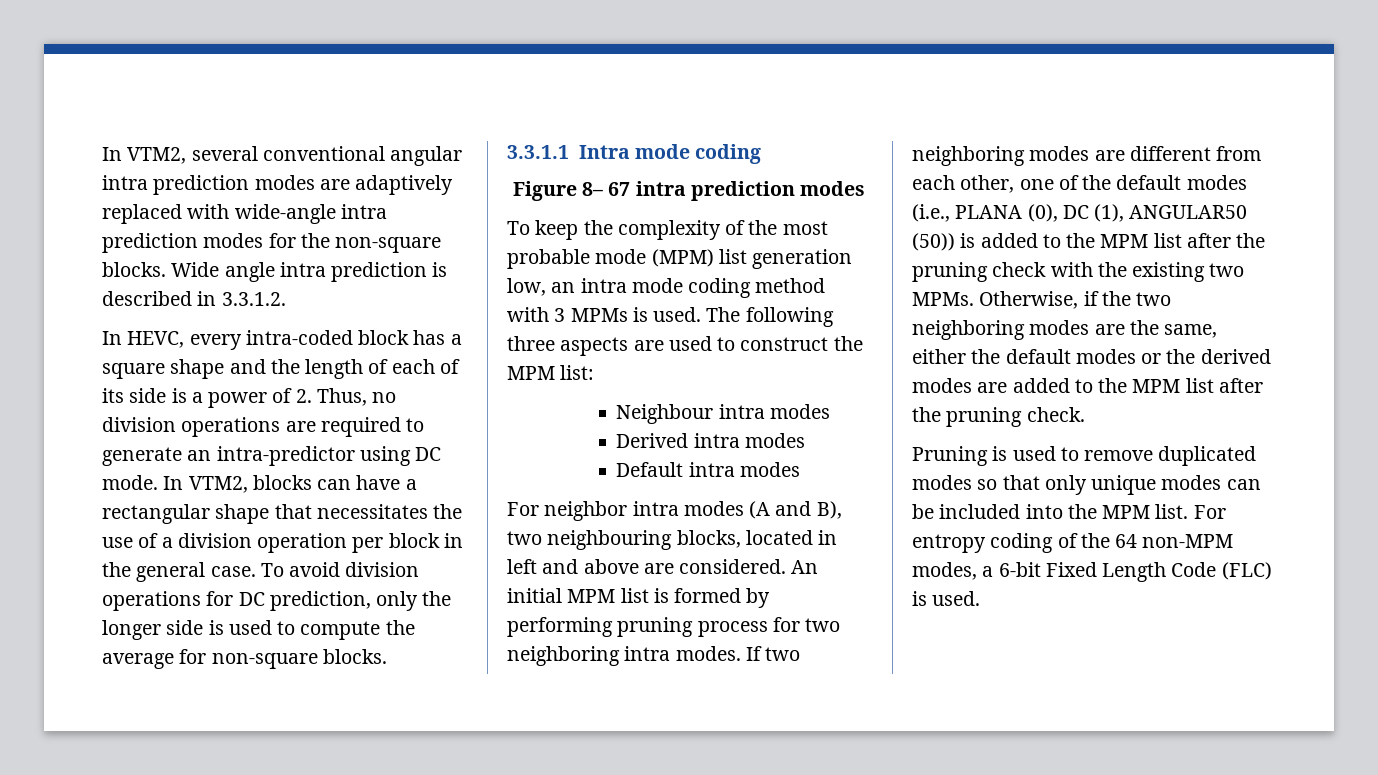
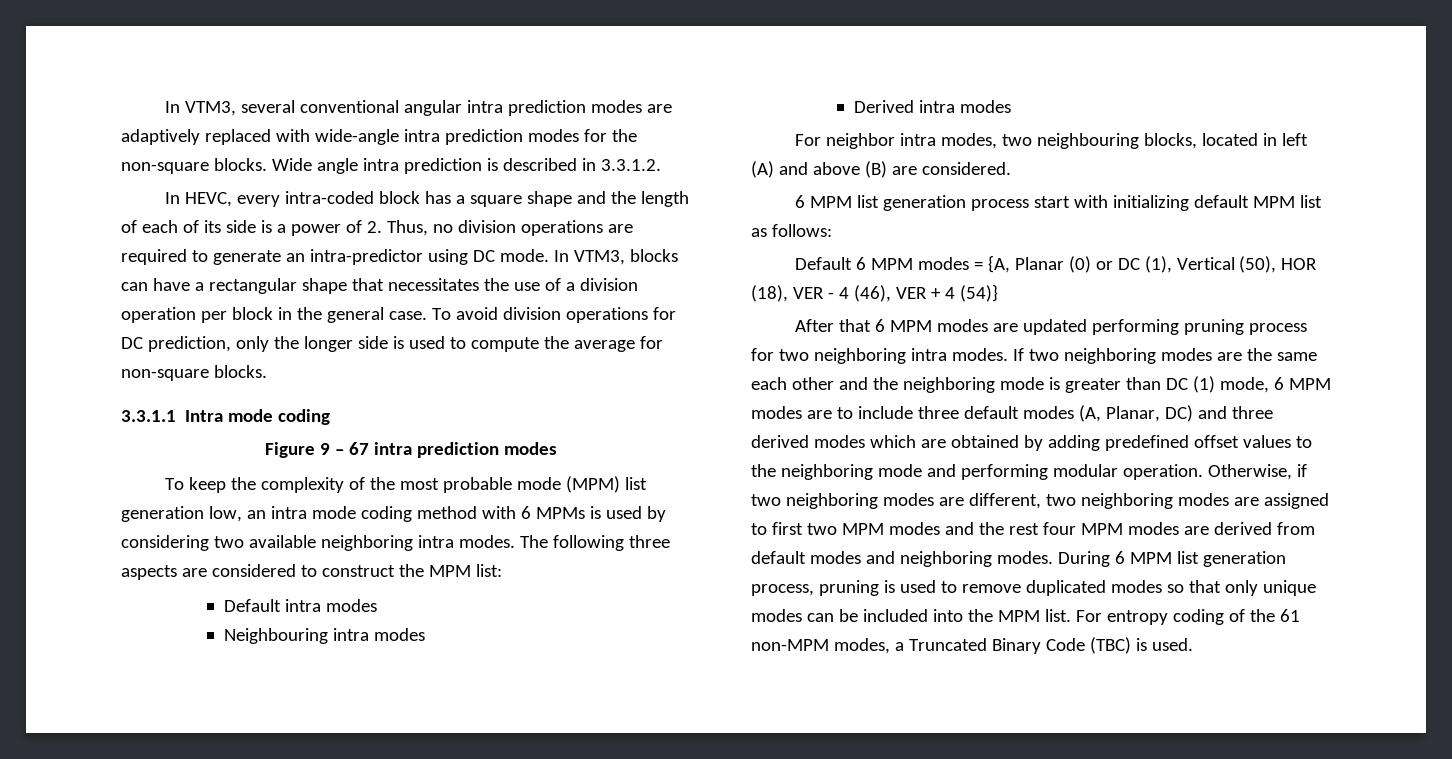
[102,147,187,164] In VTM2, -> [164,101,236,116] In VTM3,
[188,476,248,493] VTM2, -> [573,250,625,265] VTM3,
[582,182,604,196] 8– -> [320,443,345,455] 9 –
[554,308,566,322] 3 -> [520,506,531,519] 6
[653,307,702,322] used. -> [605,506,666,522] [121,535,515,551] used by considering two available neighboring intra modes.
[668,336,712,351] used -> [211,564,296,577] considered
[616,404,714,424] Neighbour -> [224,599,378,612] [224,628,329,644] Default intra modes // Neighbouring
[616,462,800,477] // Default intra modes -> (1012, 106) none
[683,501,842,519] modes (A and B), -> [940,133,997,149] modes,
(537, 566) none -> [751,161,774,178] (A)
(639, 566) none -> [864,161,887,178] (B)
[791,560,819,574] [507,588,771,608] An initial MPM list is formed by -> [794,195,1322,211] [751,224,832,237] [794,255,1318,273] [751,284,998,302] [794,319,1087,335] // 6 MPM list generation process start with initializing default MPM list as follows: // Default 6 MPM modes = {A, Planar (0) or DC (1), Vertical (50), HOR (18), VER - 4 (46), VER + 4 (54)} // After that 6 MPM modes are updated
[1129,146,1262,161] [912,175,1247,193] [912,204,1248,222] [912,233,1266,251] [912,262,1245,282] [912,292,974,306] different from each other, one of the default modes (i.e., PLANA (0), DC (1), ANGULAR50 (50)) is added to the MPM list after the pruning check with the existing two MPMs. -> [1246,348,1317,361] [751,376,1331,393] [751,405,1273,422] [751,435,1312,451] [751,464,1203,480] the same each other and the neighboring mode is greater than DC (1) mode, 6 MPM modes are to include three default modes (A, Planar, DC) and three derived modes which are obtained by adding predefined offset values to the neighboring mode and performing modular operation.
[1101,291,1172,306] [912,320,1218,340] [912,349,1271,364] [912,378,1263,393] [912,407,1085,427] [912,446,988,466] the two neighboring modes are the same, either the default modes or the derived modes are added to the MPM list after the pruning check. // Pruning -> [751,493,1329,509] [751,522,1315,535] [751,551,1286,567] [751,580,879,596] two neighboring modes are different, two neighboring modes are assigned to first two MPM modes and the rest four MPM modes are derived from default modes and neighboring modes. During 6 MPM list generation process, pruning
[1115,534,1138,548] 64 -> [1279,609,1300,622] 61
[998,562,1272,582] 6-bit Fixed Length Code (FLC) -> [908,637,1131,654] Truncated Binary Code (TBC)

